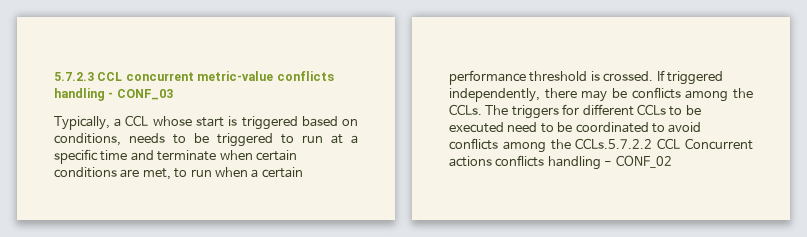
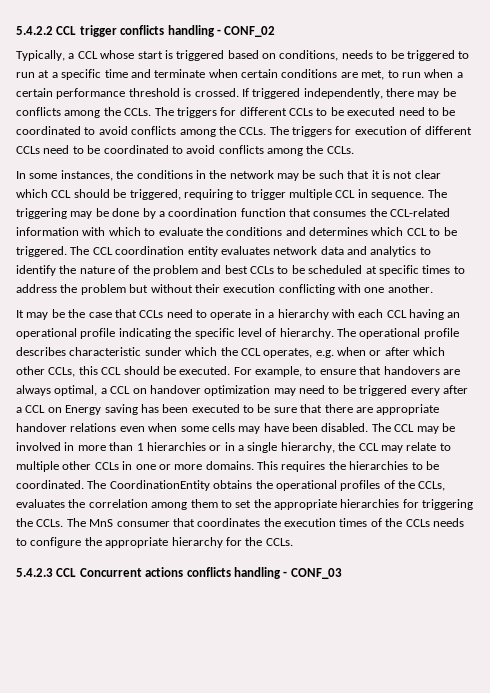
[54,71,334,81] [54,88,173,101] 5.7.2.3 CCL concurrent metric-value conflicts handling - CONF_03 -> [16,25,276,37] 5.4.2.2 CCL trigger conflicts handling - CONF_02
[575,138,653,149] CCLs.5.7.2.2 -> [239,126,472,137] [16,145,354,156] [16,170,441,181] [16,189,447,200] [16,208,451,219] [16,227,457,236] [16,246,431,257] [16,265,465,276] [16,284,433,295] [16,309,461,320] [16,328,459,339] [16,347,446,358] [16,366,460,377] [16,385,468,396] [16,404,440,415] [16,423,455,434] [16,442,451,453] [16,461,439,472] [16,480,446,491] [16,499,474,510] [16,518,464,527] [16,537,293,548] [16,568,53,577] CCLs. The triggers for execution of different CCLs need to be coordinated to avoid conflicts among the CCLs. // In some instances, the conditions in the network may be such that it is not clear which CCL should be triggered, requiring to trigger multiple CCL in sequence. The triggering may be done by a coordination function that consumes the CCL-related information with which to evaluate the conditions and determines which CCL to be triggered. The CCL coordination entity evaluates network data and analytics to identify the nature of the problem and best CCLs to be scheduled at specific times to address the problem but without their execution conflicting with one another. // It may be the case that CCLs need to operate in a hierarchy with each CCL having an operational profile indicating the specific level of hierarchy. The operational profile describes characteristic sunder which the CCL operates, e.g. when or after which other CCLs, this CCL should be executed. For example, to ensure that handovers are always optimal, a CCL on handover optimization may need to be triggered every after a CCL on Energy saving has been executed to be sure that there are appropriate handover relations even when some cells may have been disabled. The CCL may be involved in more than 1 hierarchies or in a single hierarchy, the CCL may relate to multiple other CCLs in one or more domains. This requires the hierarchies to be coordinated. The CoordinationEntity obtains the operational profiles of the CCLs, evaluates the correlation among them to set the appropriate hierarchies for triggering the CCLs. The MnS consumer that coordinates the execution times of the CCLs needs to configure the appropriate hierarchy for the CCLs. // 5.4.2.3
[615,155,672,168] CONF_02 -> [290,568,342,579] CONF_03

